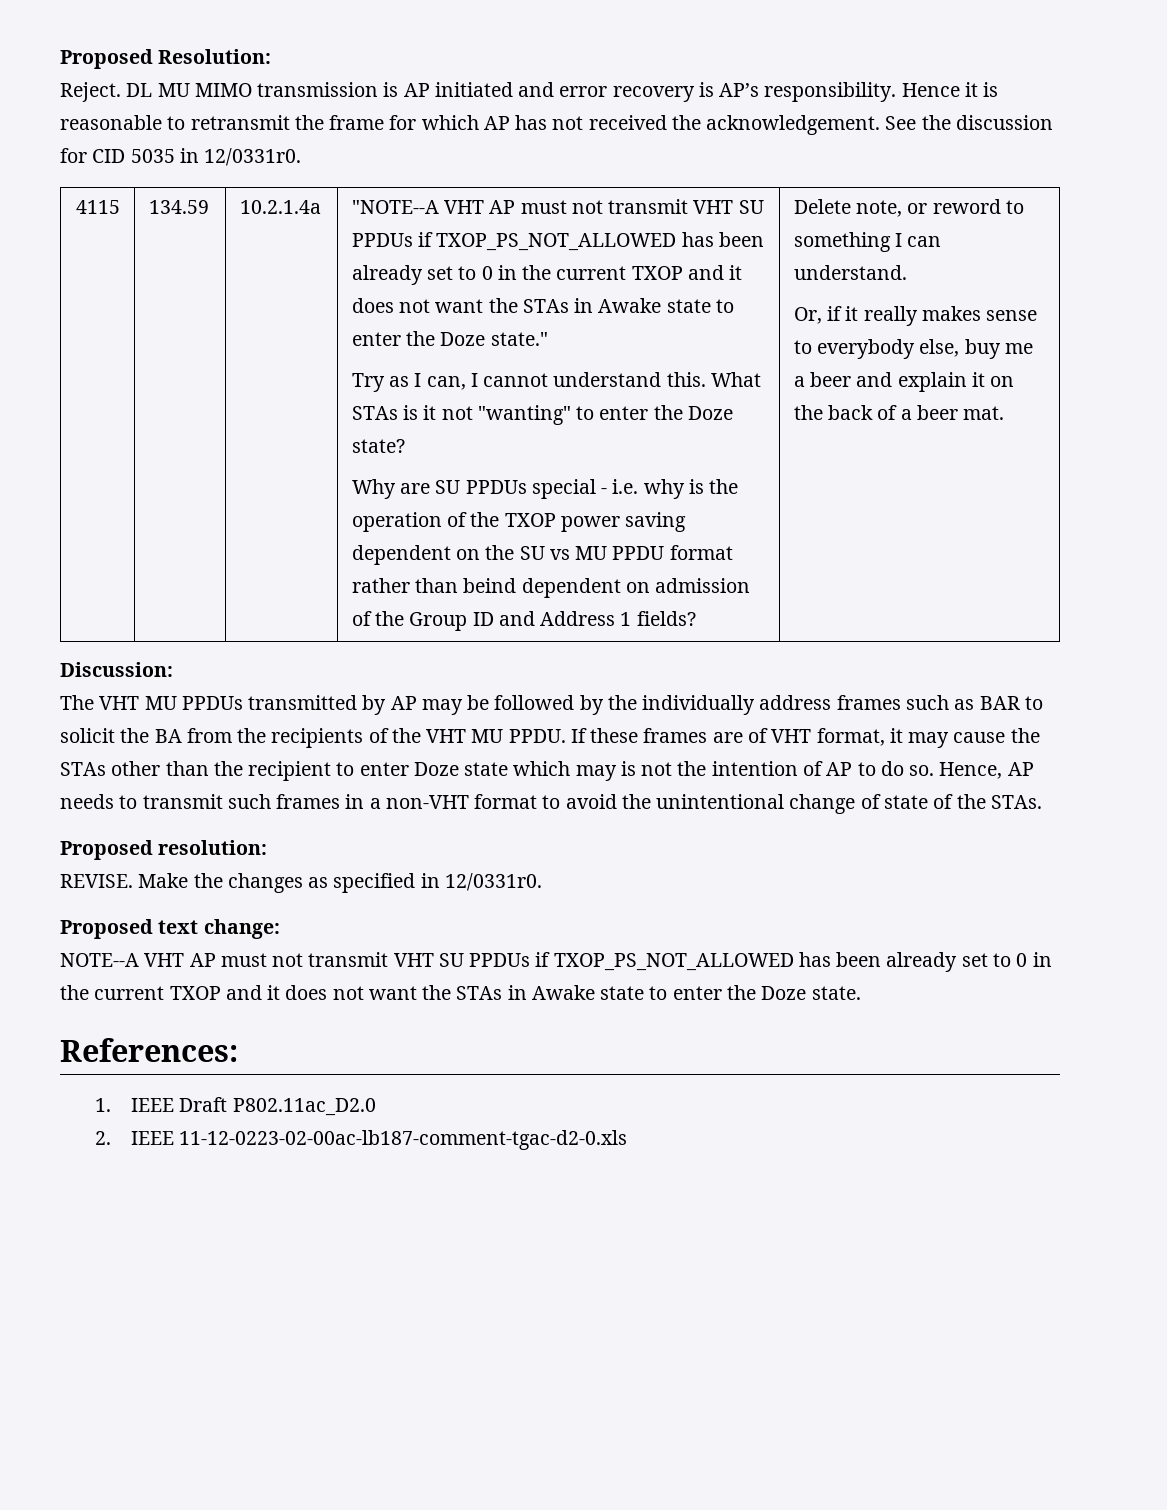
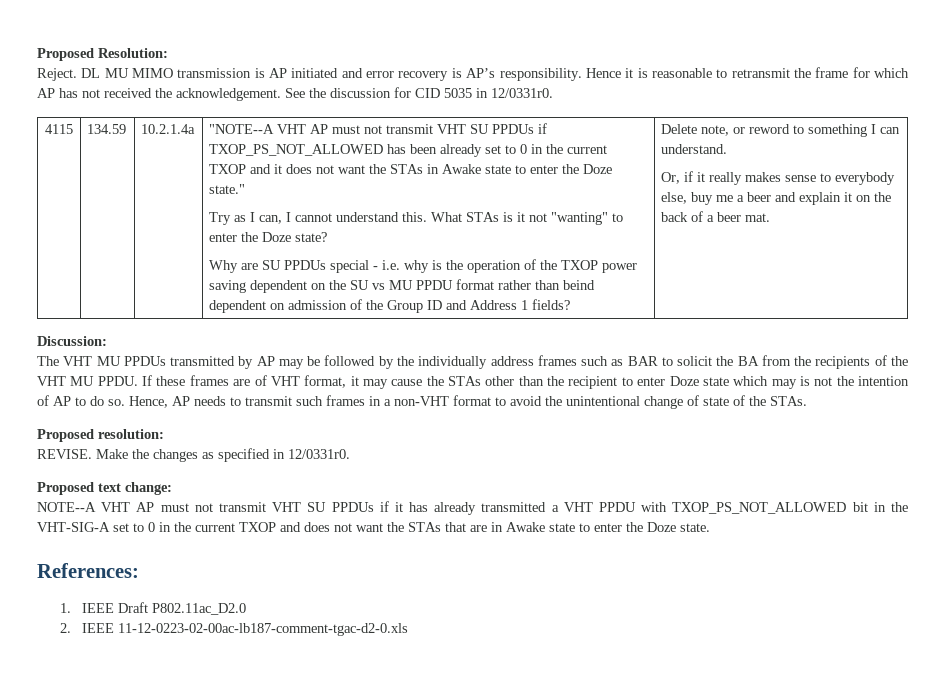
[553,952,1052,972] [60,985,503,1000] TXOP_PS_NOT_ALLOWED has been already set to 0 in the current TXOP and it does not want the STAs -> [394,502,908,515] [37,522,487,532] it has already transmitted a VHT PPDU with TXOP_PS_NOT_ALLOWED bit in the VHT-SIG-A set to 0 in the current TXOP and does not want the STAs that are

